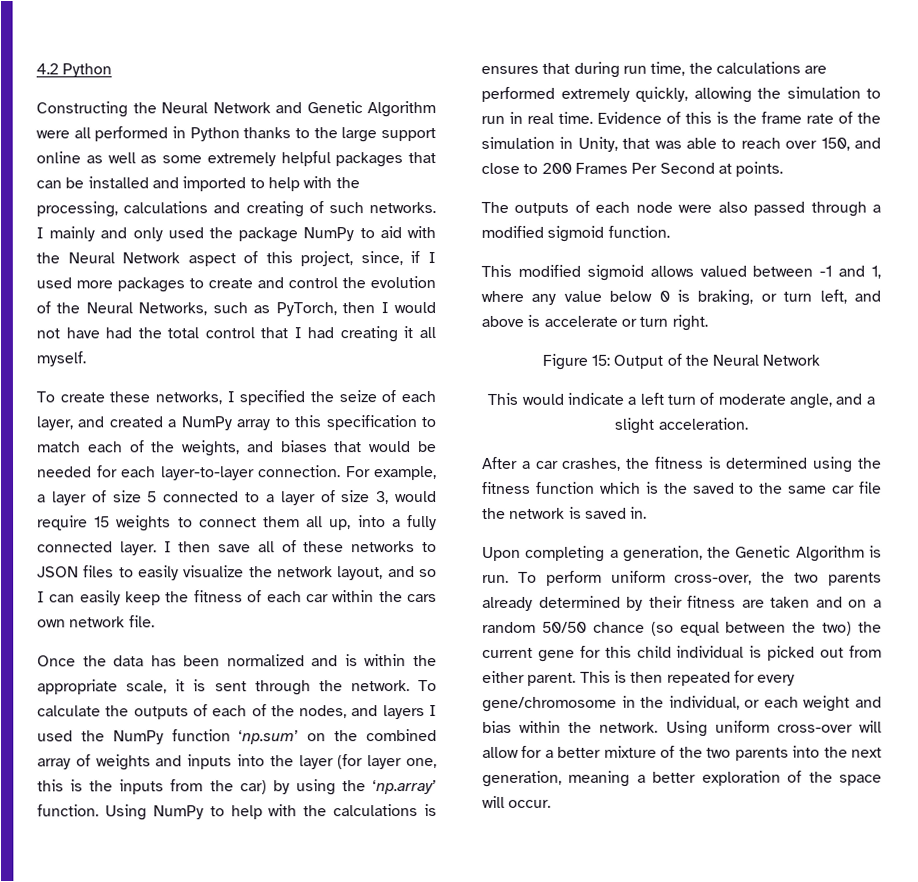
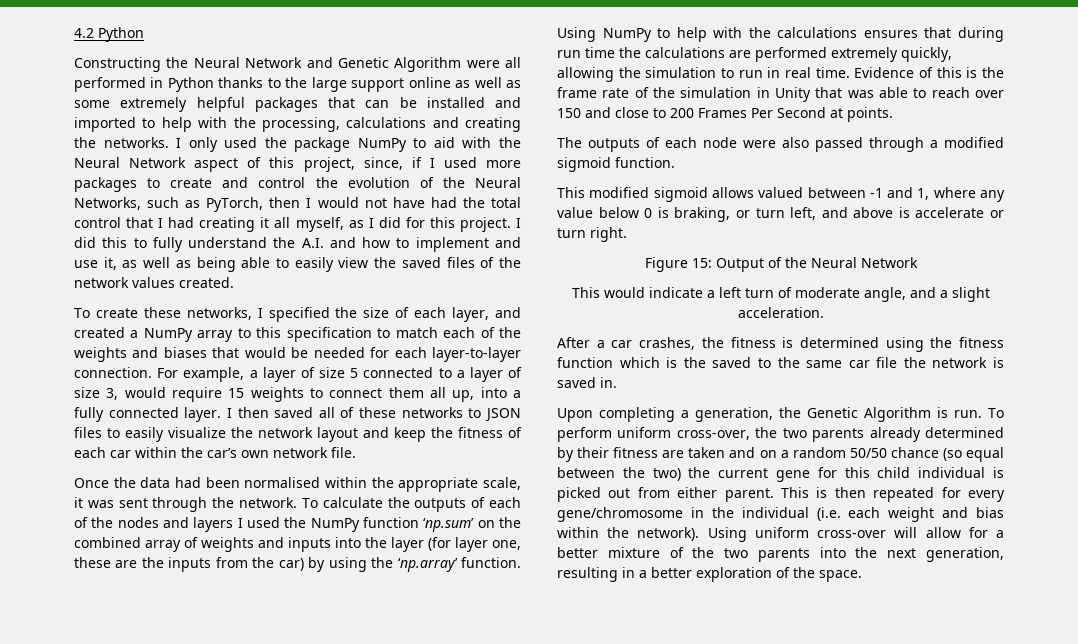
[308,201,437,214] [36,226,128,242] of such networks. I mainly and -> [74,137,182,148] the networks. I
[36,351,86,367] myself. -> [295,217,521,232] [74,237,521,252] [74,257,521,272] [74,277,234,288] myself, as I did for this project. I did this to fully understand the A.I. and how to implement and use it, as well as being able to easily view the saved files of the network values created.
[338,390,377,403] seize -> [363,307,390,318] size
[181,440,241,457] weights, -> [74,347,127,362] weights
[218,544,252,553] save -> [274,407,314,418] saved
[337,566,437,581] [37,590,121,606] layout, and so I can easily -> [317,427,389,442] layout and
[407,594,438,603] cars -> [207,448,237,458] car’s
[150,654,358,667] has been normalized and is -> [175,477,321,488] had been normalised
[193,679,207,692] is -> [87,500,114,508] was
[299,705,348,719] nodes, -> [117,517,159,528] nodes
[37,779,84,792] this is -> [74,557,138,568] these are
[424,804,437,817] is -> (858, 32) none
[650,61,686,76] time, -> [585,47,615,58] time
[577,136,618,152] Unity, -> [775,87,811,102] Unity
[820,137,850,151] 150, -> [557,108,581,118] 150
[668,695,761,710] individual, or -> [741,507,841,521] individual (i.e.
[599,721,659,733] network. -> [637,527,700,541] network).
[568,770,631,787] meaning -> [557,567,635,582] resulting in
[839,774,882,786] [482,795,552,808] space will occur. -> [819,570,862,582] space.

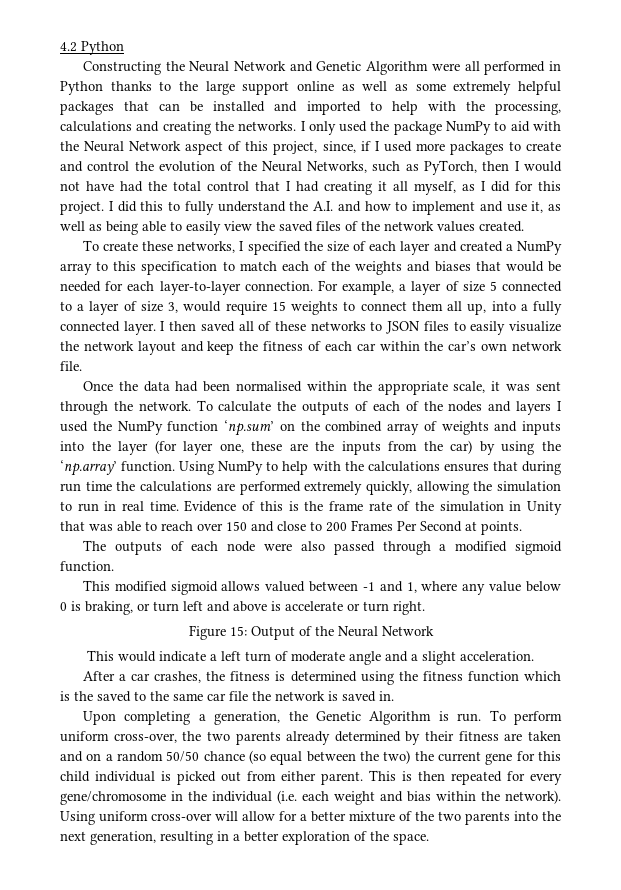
[452,307,490,322] layer, -> [400,241,431,255] layer
[790,207,817,220] left, -> [183,601,203,611] left
[863,287,906,302] angle, -> [349,651,381,665] angle

